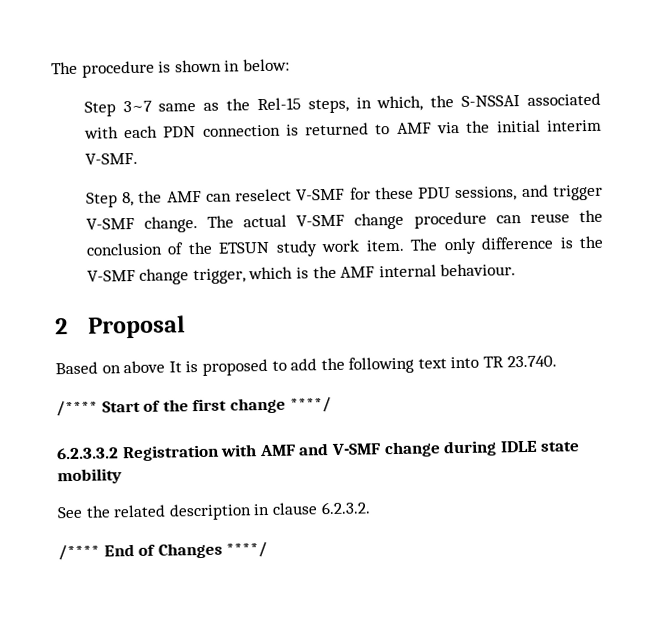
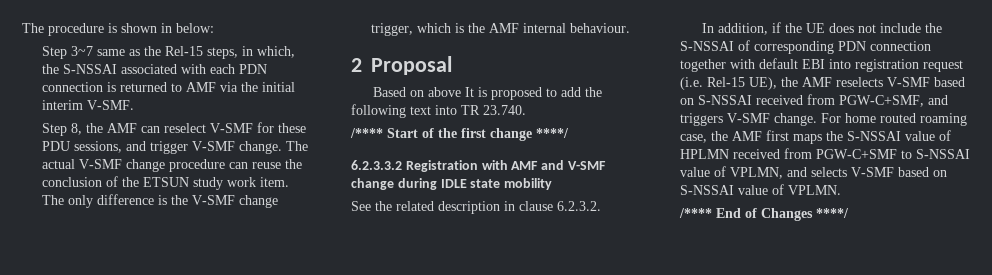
(371, 508) none -> [702,22,943,35] [680,40,931,54] [680,58,963,72] [680,77,965,90] [680,94,948,107] [680,113,967,126] [680,130,951,144] [680,148,970,159] [680,166,947,179] [680,184,841,195] // In addition, if the UE does not include the S-NSSAI of corresponding PDN connection together with default EBI into registration request (i.e. Rel-15 UE), the AMF reselects V-SMF based on S-NSSAI received from PGW-C+SMF, and triggers V-SMF change. For home routed roaming case, the AMF first maps the S-NSSAI value of HPLMN received from PGW-C+SMF to S-NSSAI value of VPLMN, and selects V-SMF based on S-NSSAI value of VPLMN.

